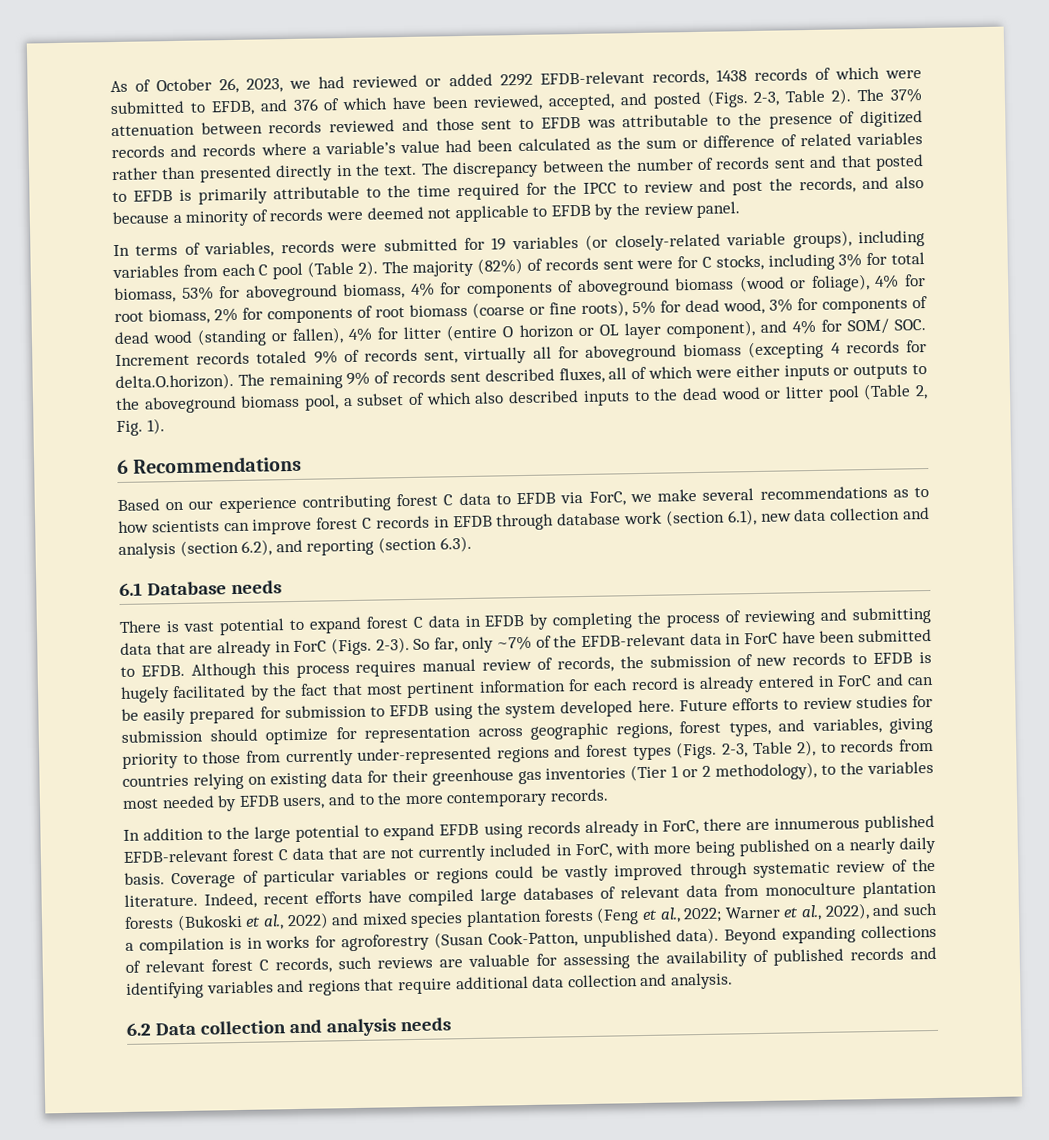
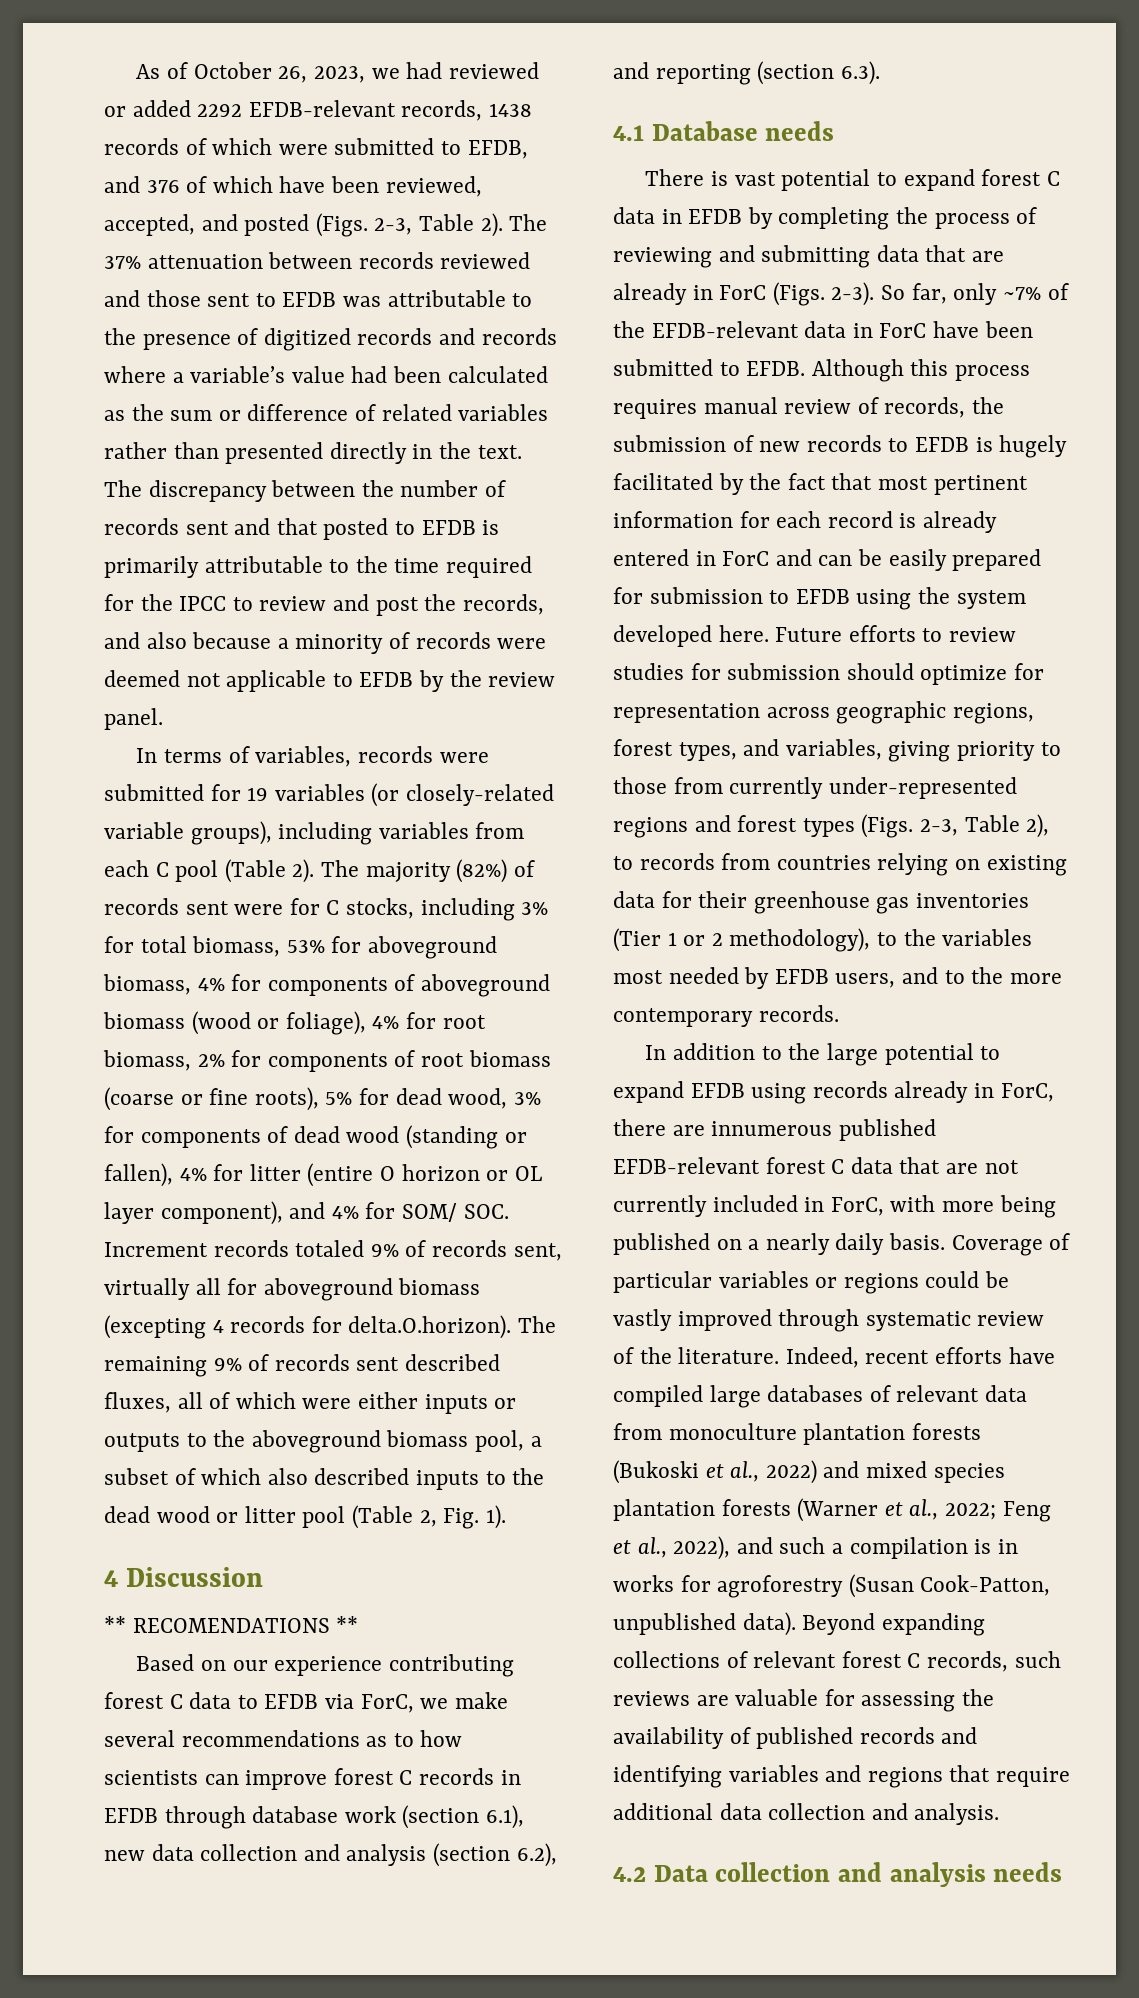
[117,455,303,475] 6 Recommendations -> [104,1567,264,1587] [104,1616,359,1633] 4 Discussion // ** RECOMENDATIONS **
[119,582,143,597] 6.1 -> [613,125,644,141] 4.1
[596,907,640,925] (Feng -> [797,1498,879,1522] (Warner
[724,906,781,919] Warner -> [1002,1501,1051,1522] Feng
[126,1022,151,1036] 6.2 -> [613,1867,646,1882] 4.2

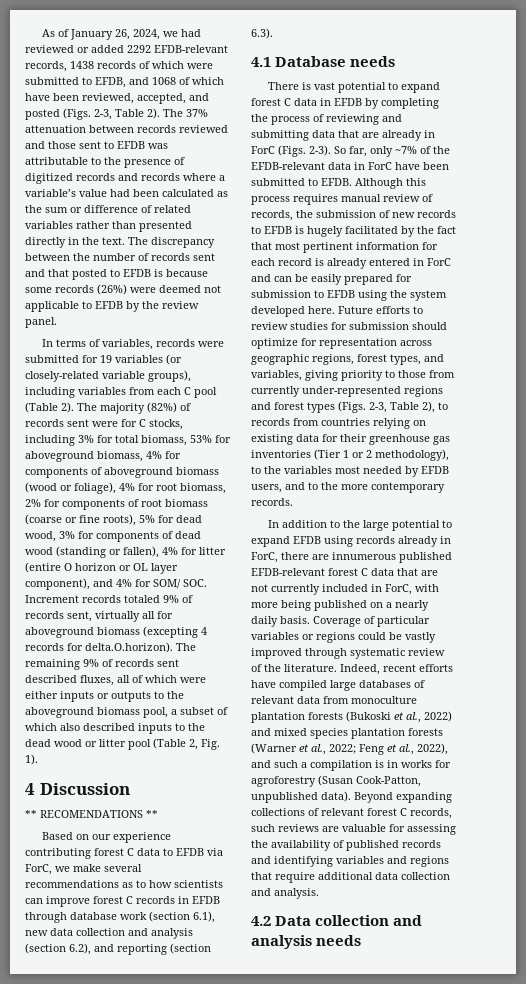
[193,62,365,83] October 26, 2023, -> [69,29,160,40] January 26, 2024,
[146,180,180,193] 376 -> [152,77,176,85] 1068
[104,556,533,578] [104,594,544,616] [104,632,491,654] primarily attributable to the time required for the IPCC to review and post the records, and also because a minority of records -> [166,269,208,277] [25,284,127,295] because some records (26%)

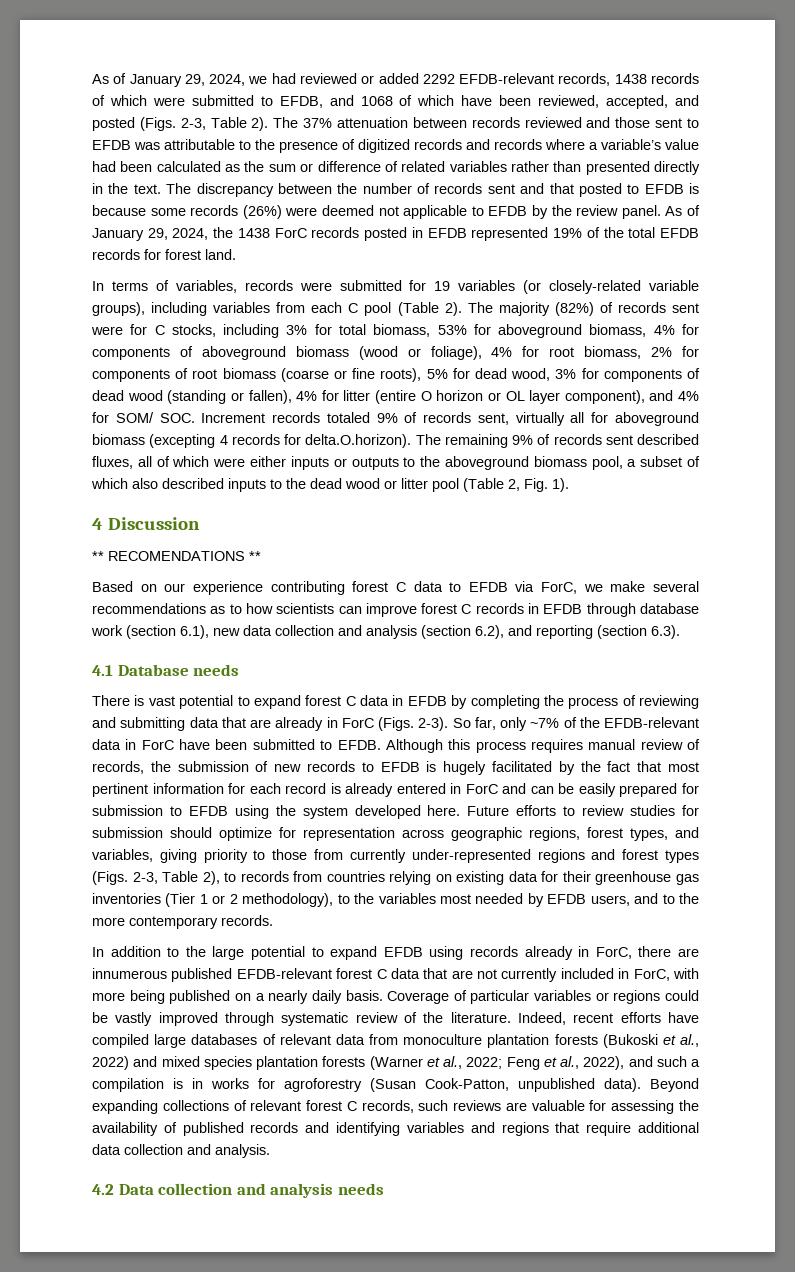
[41,29,130,40] As of January 26, -> [92,73,205,87] As of January 29,
(57, 322) none -> [665,205,701,216] [92,227,700,241] [92,249,236,260] As of January 29, 2024, the 1438 ForC records posted in EFDB represented 19% of the total EFDB records for forest land.

